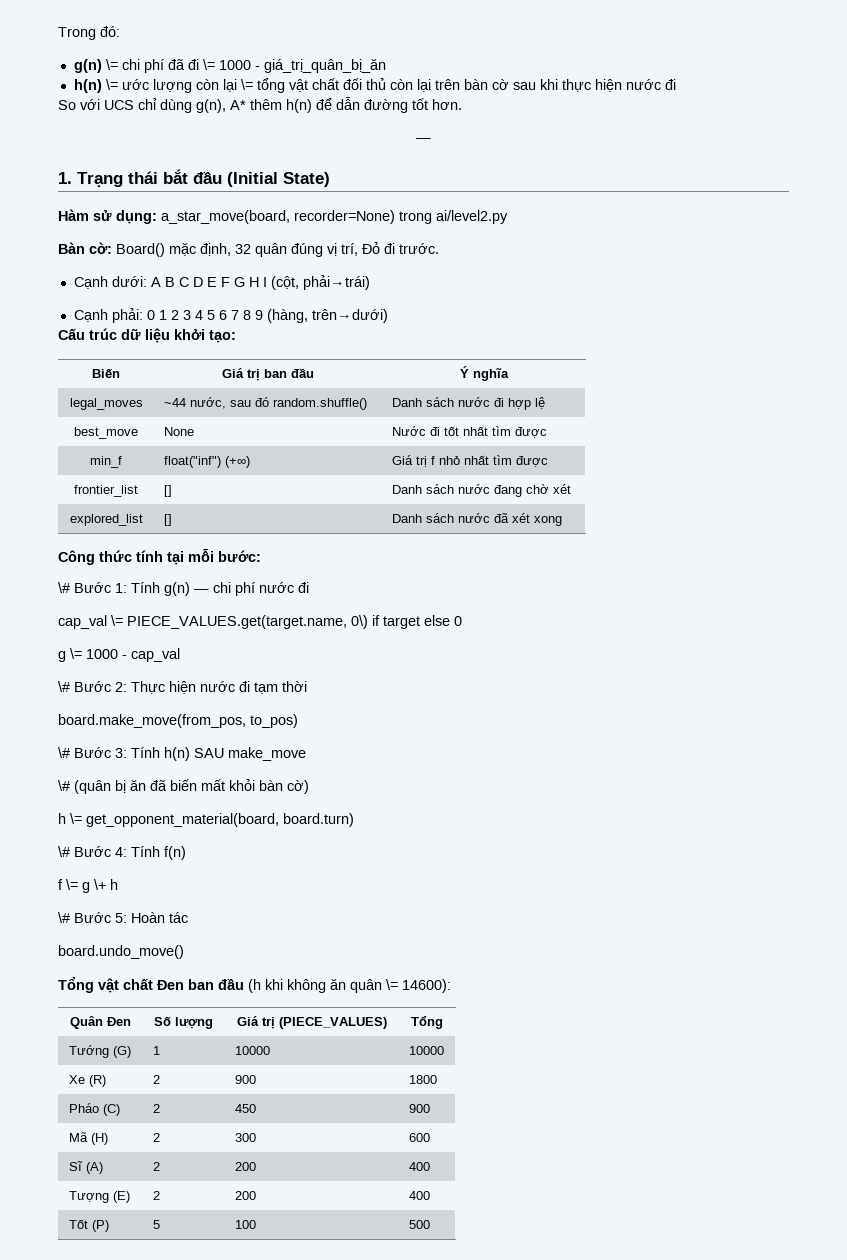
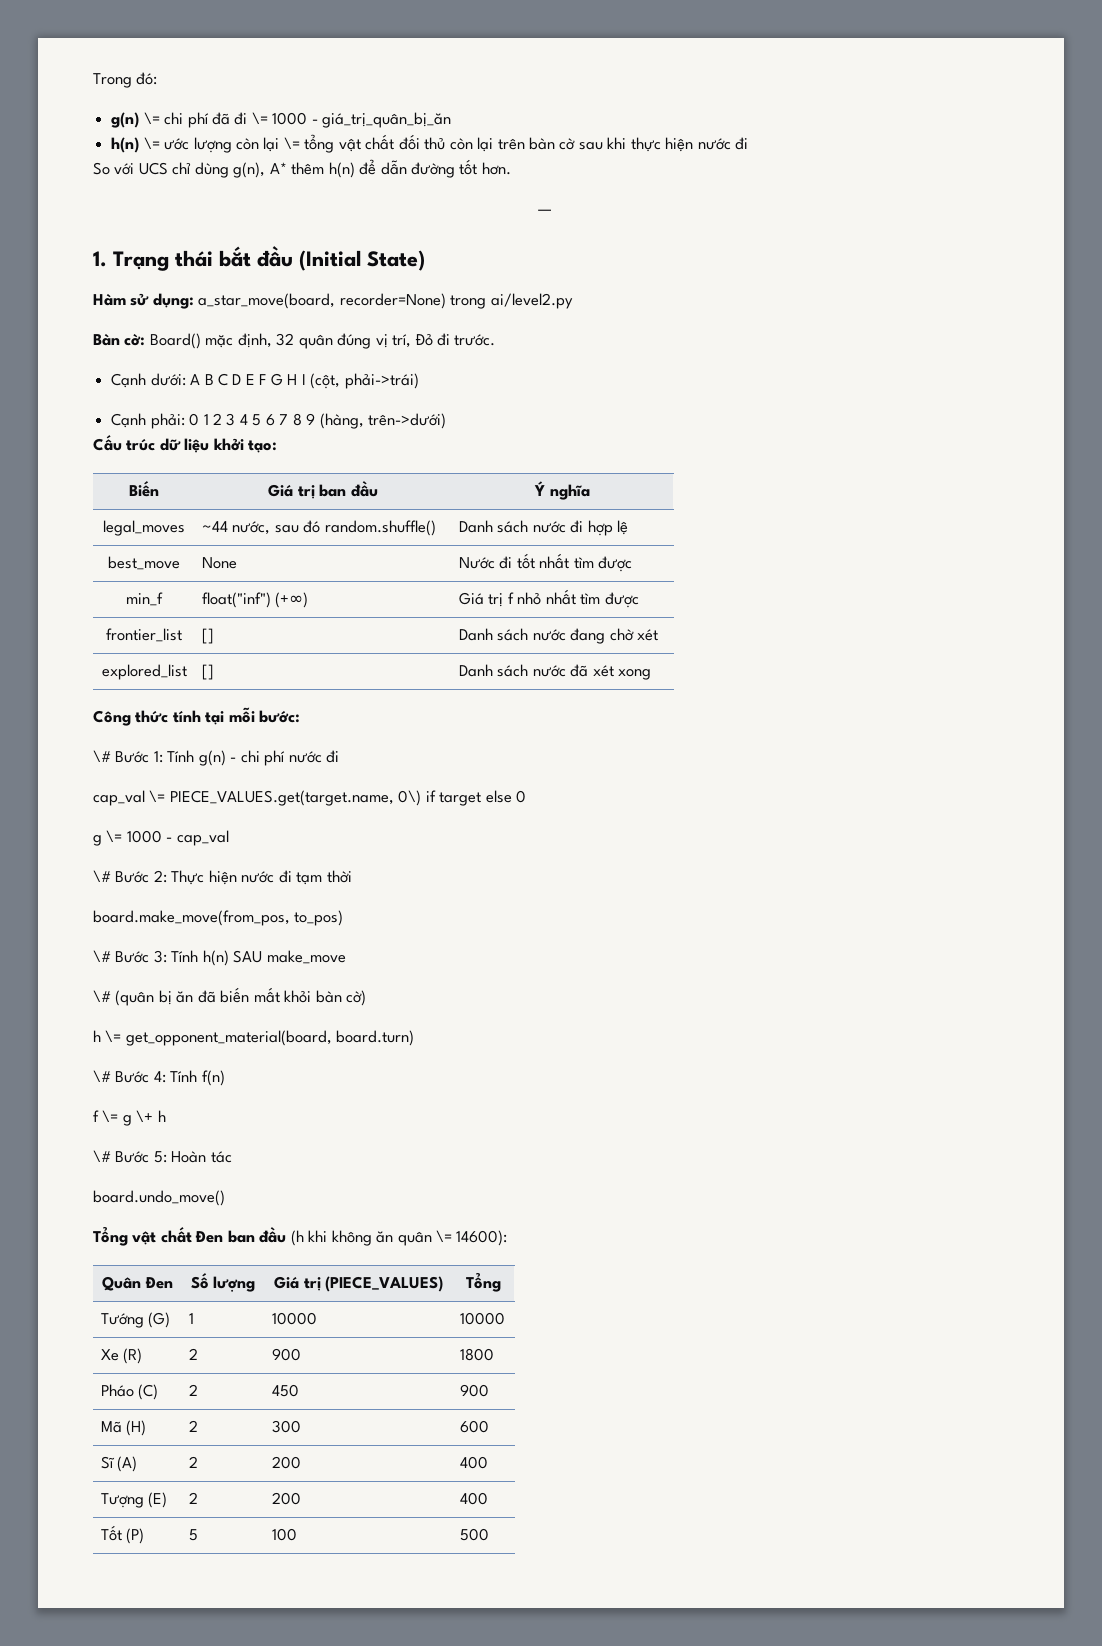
[302,275,370,290] phải→trái) -> [344,373,419,389] phải->trái)
[311,309,388,323] trên→dưới) -> [368,413,447,429] trên->dưới)
[194,589,209,593] — -> [230,757,237,762] -

